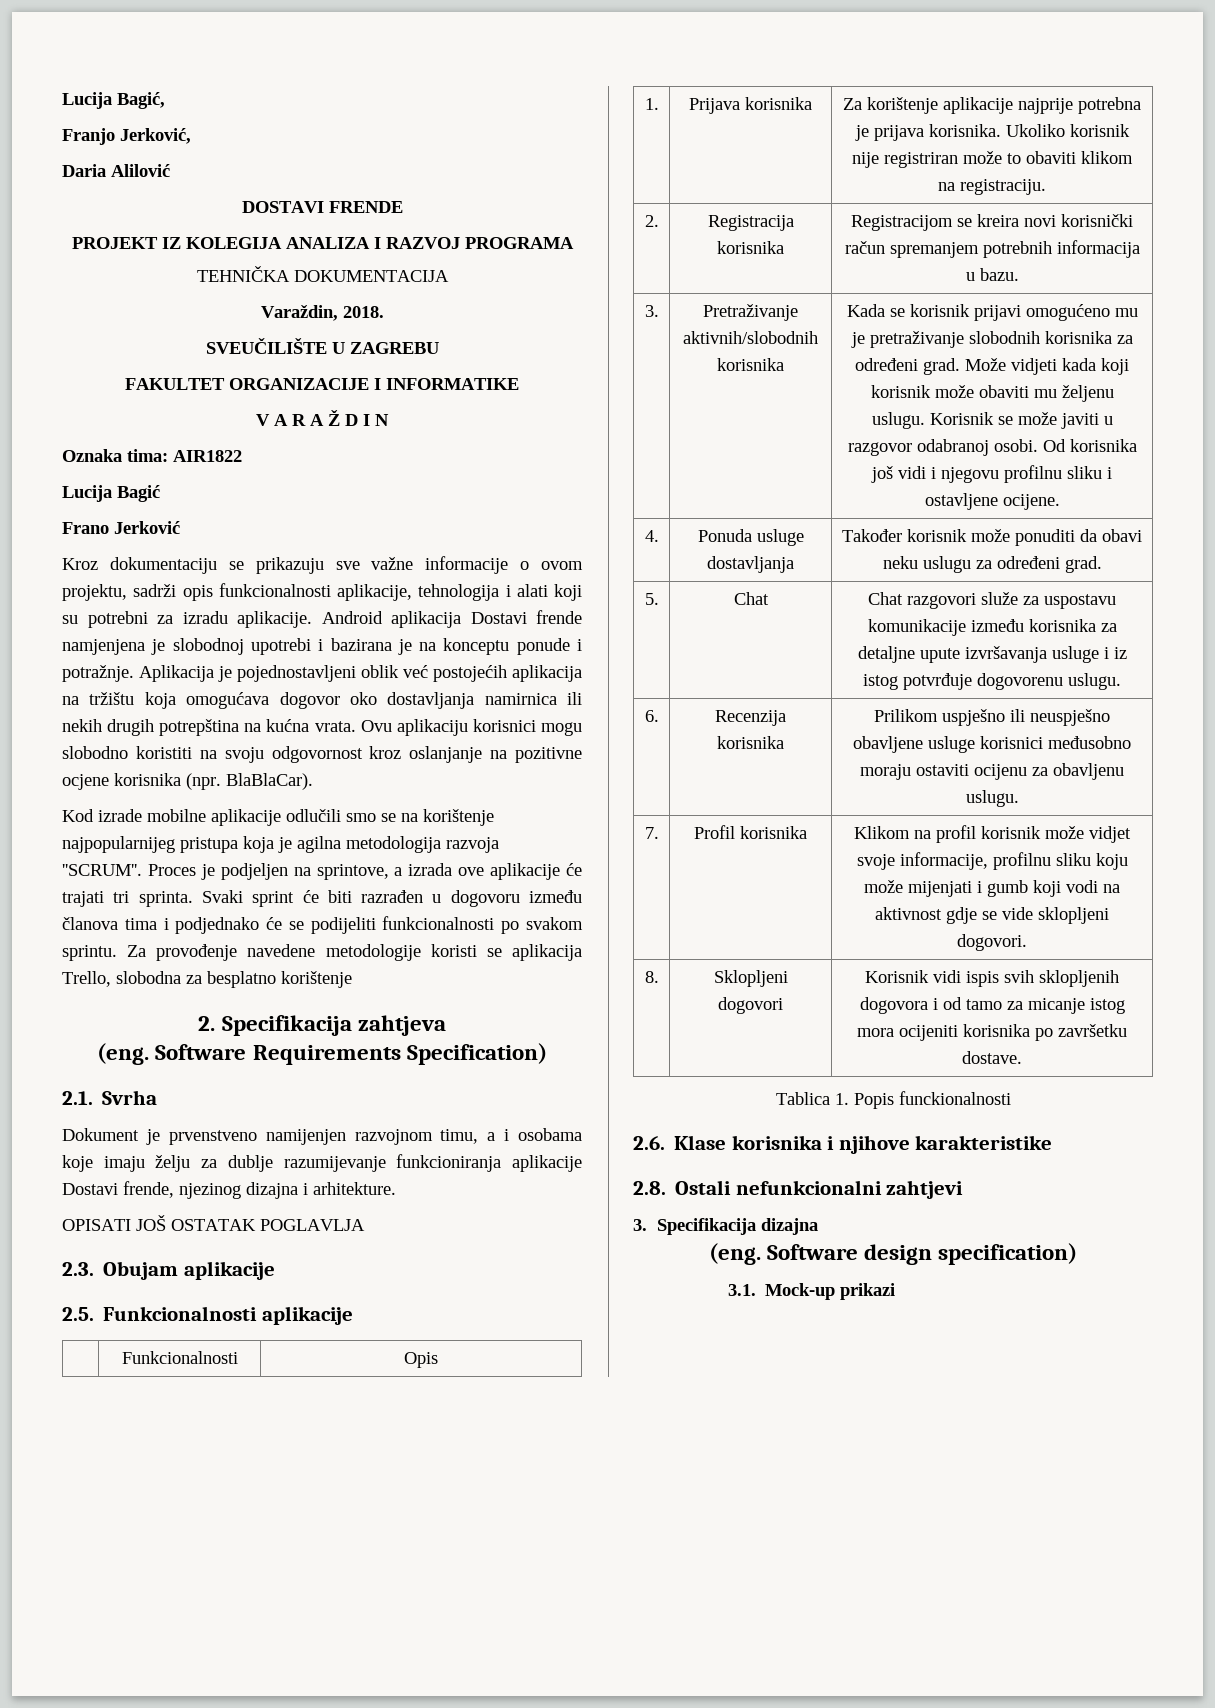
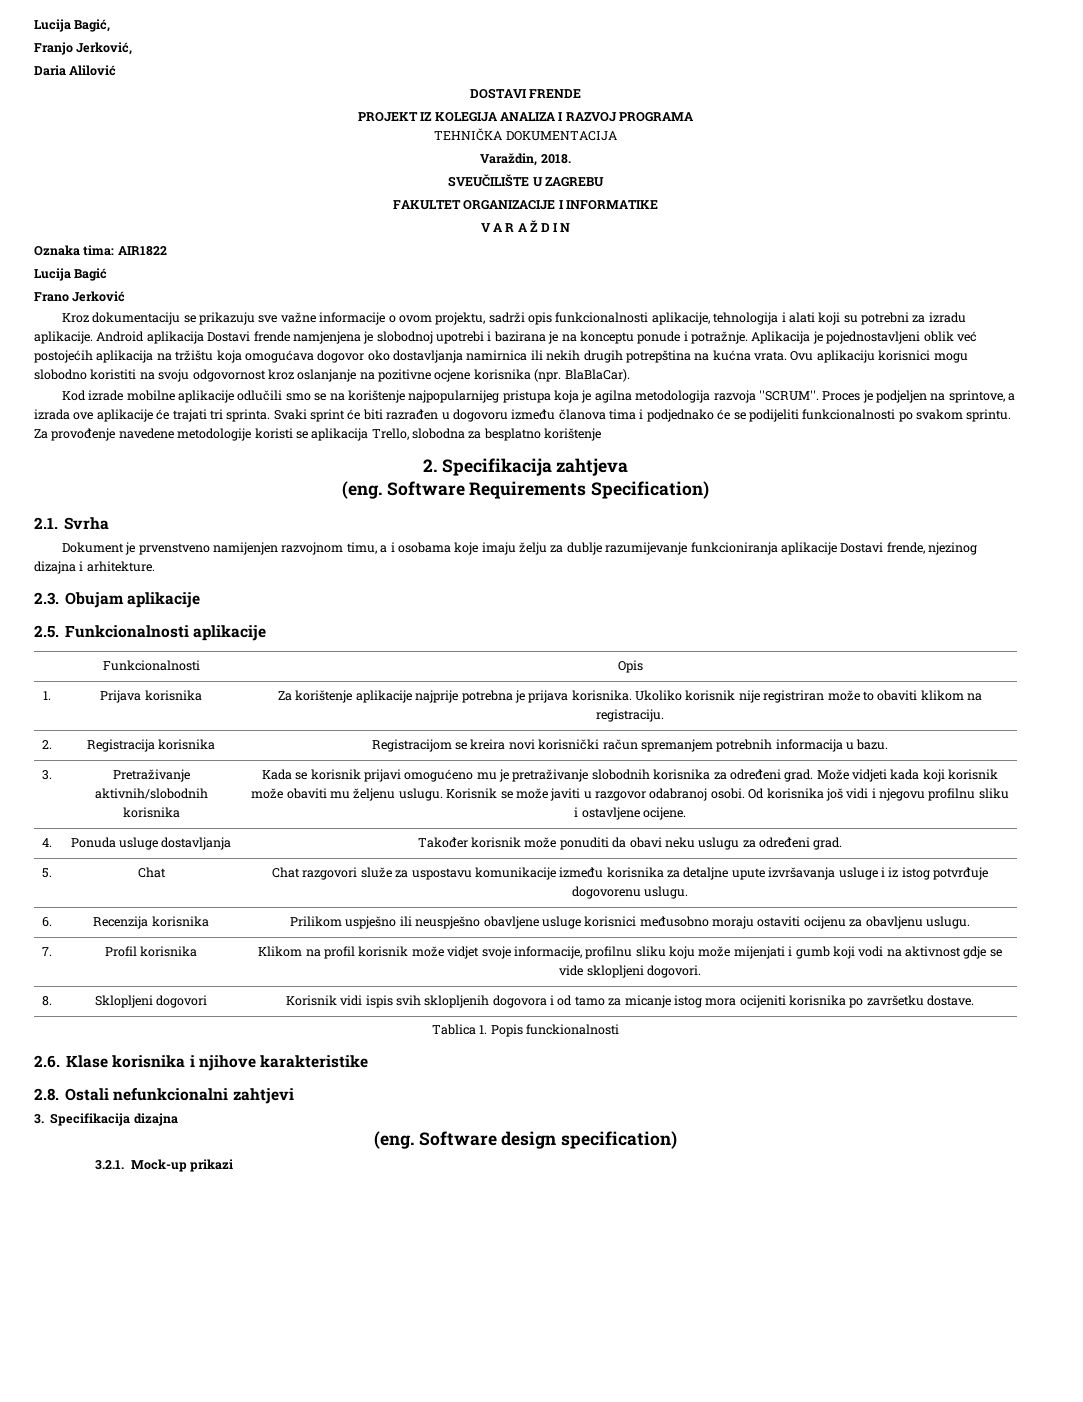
[62,1215,365,1231] // OPISATI JOŠ OSTATAK POGLAVLJA -> (155, 566) none
[727,1284,756,1296] 3.1. -> [95,1160,125,1170] 3.2.1.

